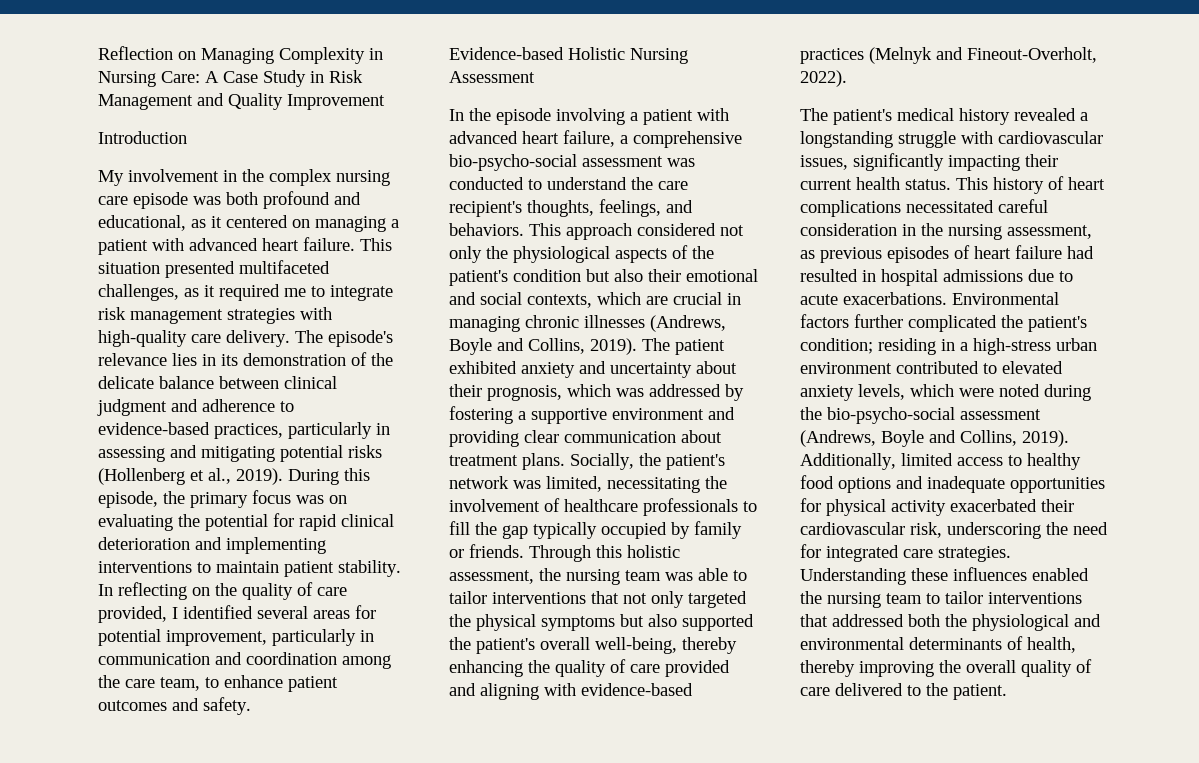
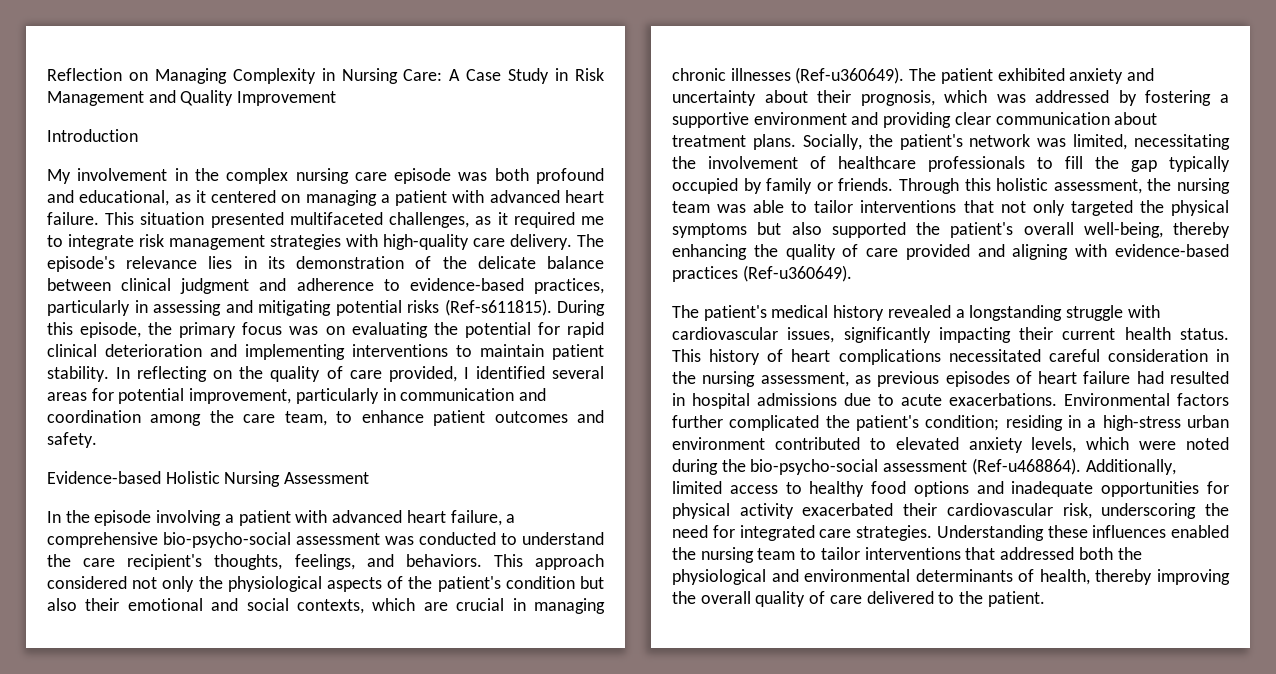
[98,468,283,485] (Hollenberg et al., 2019). -> [444,299,552,316] (Ref-s611815).
[650,315,726,332] [449,338,637,355] (Andrews, Boyle and Collins, 2019). -> [795,67,905,84] (Ref-u360649).
[869,47,1097,64] [800,70,847,87] (Melnyk and Fineout-Overholt, 2022). -> [742,265,852,282] (Ref-u360649).
[800,430,1069,447] (Andrews, Boyle and Collins, 2019). -> [971,458,1081,475] (Ref-u468864).

